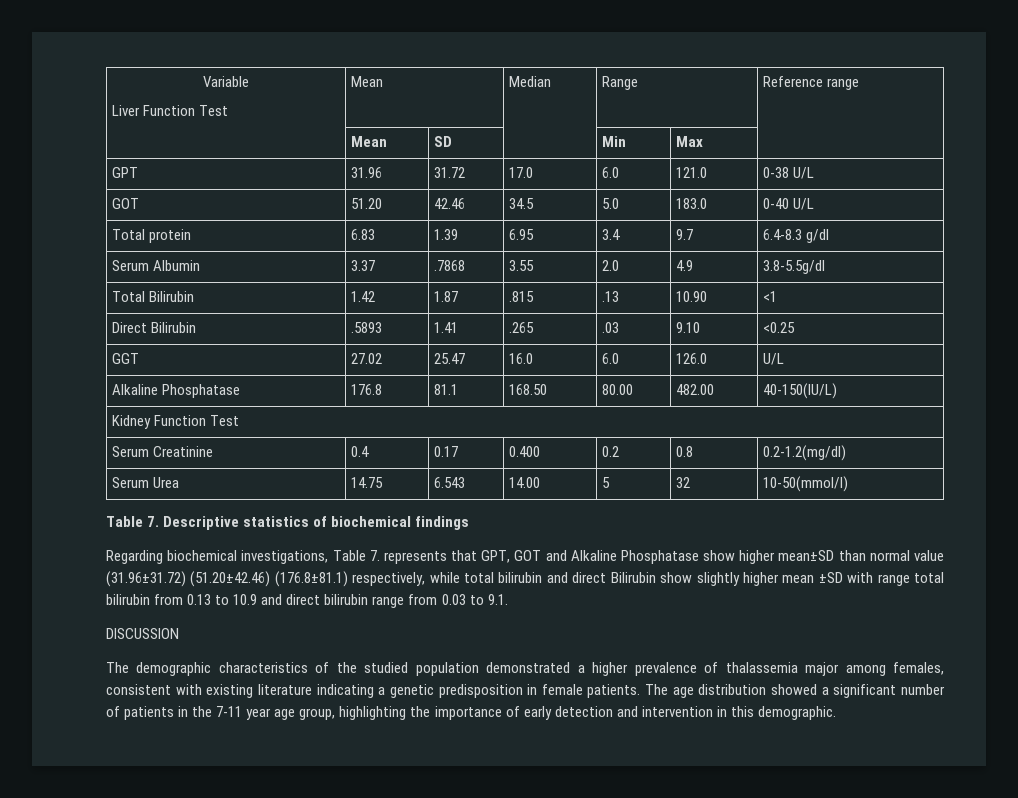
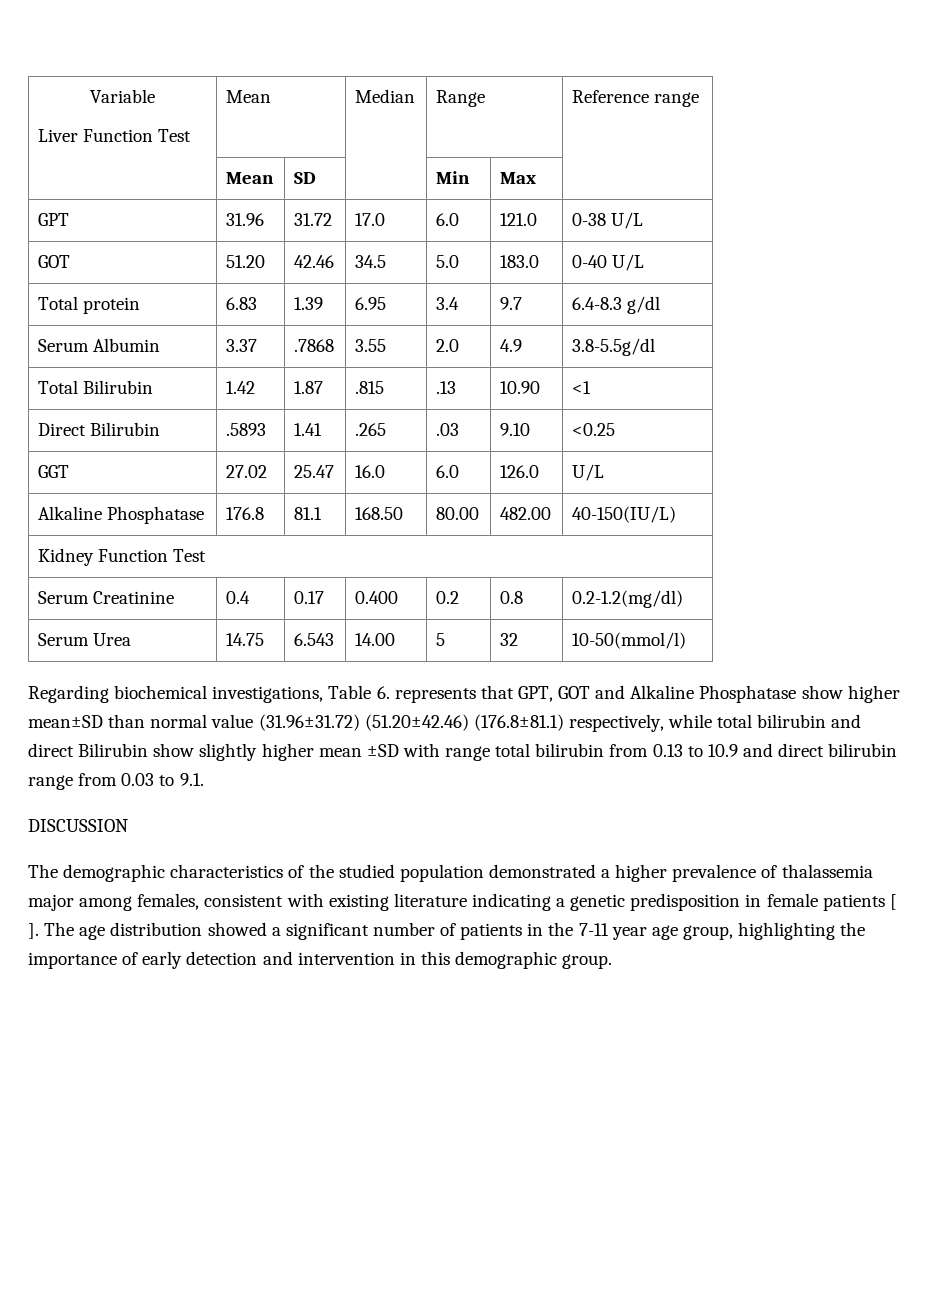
[106,516,470,530] // Table 7. Descriptive statistics of biochemical findings -> (687, 640) none
[369,550,380,561] 7. -> [376,686,390,699] 6.
[587,684,641,698] patients. -> [822,894,897,911] [28,923,39,939] patients [ ].
[757,706,836,720] demographic. -> [455,951,613,969] demographic group.

